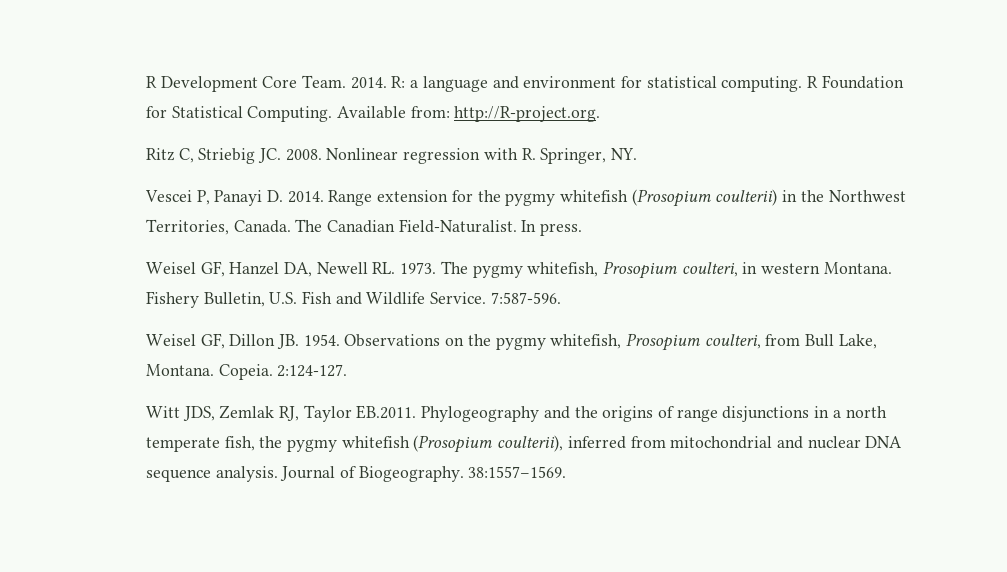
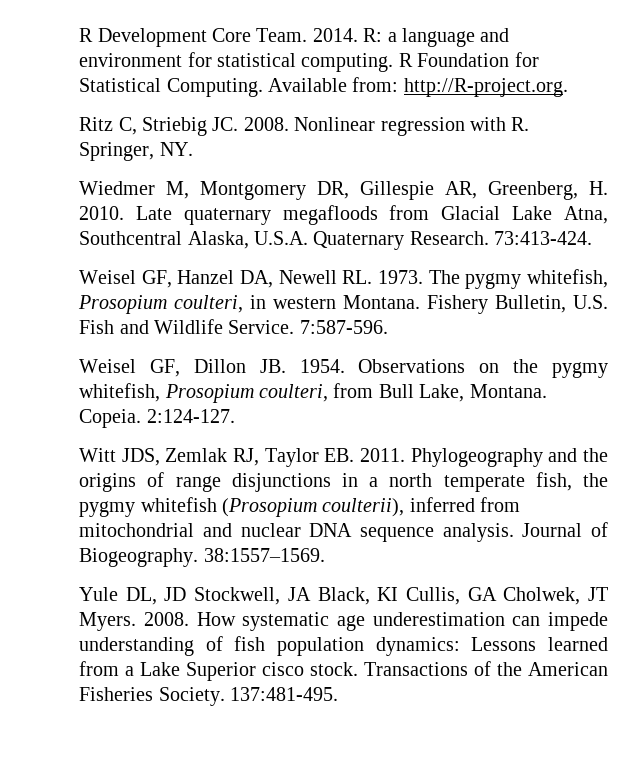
[144,189,906,207] [145,219,583,236] Vescei P, Panayi D. 2014. Range extension for the pygmy whitefish (Prosopium coulterii) in the Northwest Territories, Canada. The Canadian Field-Naturalist. In press. -> [79,181,608,200] [79,205,608,225] [79,231,593,250] Wiedmer M, Montgomery DR, Gillespie AR, Greenberg, H. 2010. Late quaternary megafloods from Glacial Lake Atna, Southcentral Alaska, U.S.A. Quaternary Research. 73:413-424.
[356,405,417,419] EB.2011. -> [324,448,406,462] EB. 2011.
(567, 472) none -> [79,587,609,605] [79,612,608,631] [79,636,608,656] [79,661,608,681] [79,687,338,706] // Yule DL, JD Stockwell, JA Black, KI Cullis, GA Cholwek, JT Myers. 2008. How systematic age underestimation can impede understanding of fish population dynamics: Lessons learned from a Lake Superior cisco stock. Transactions of the American Fisheries Society. 137:481-495.

